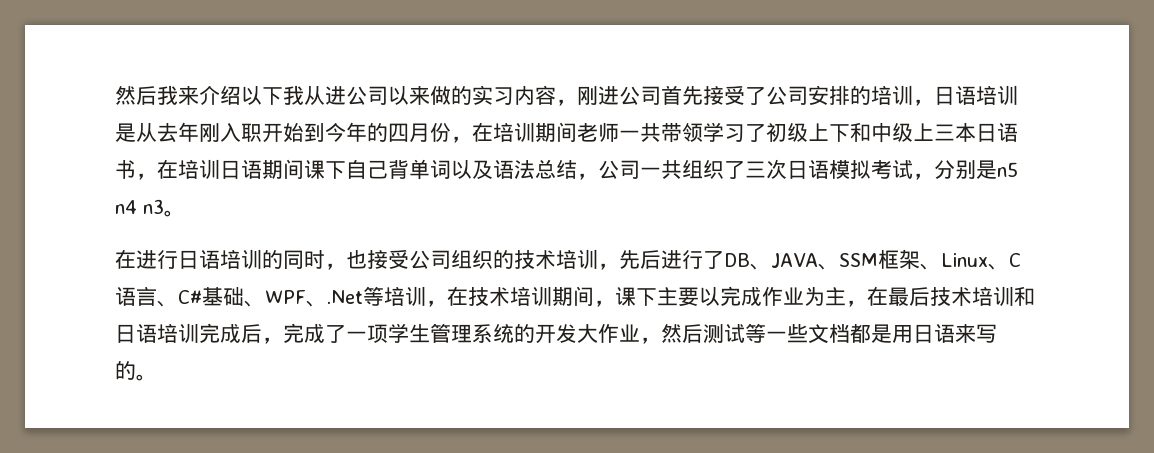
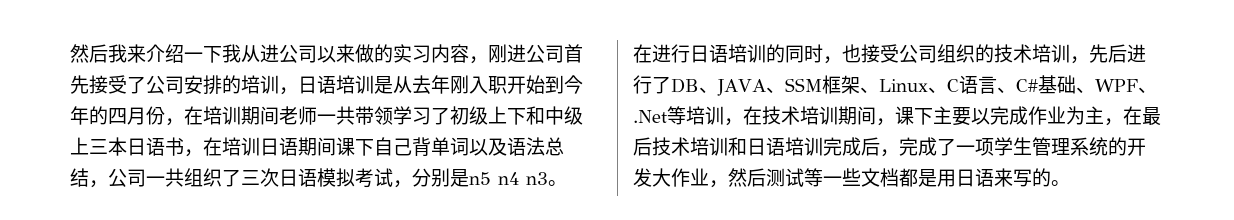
[241,86,262,105] 以 -> [184,52,203,61] 一

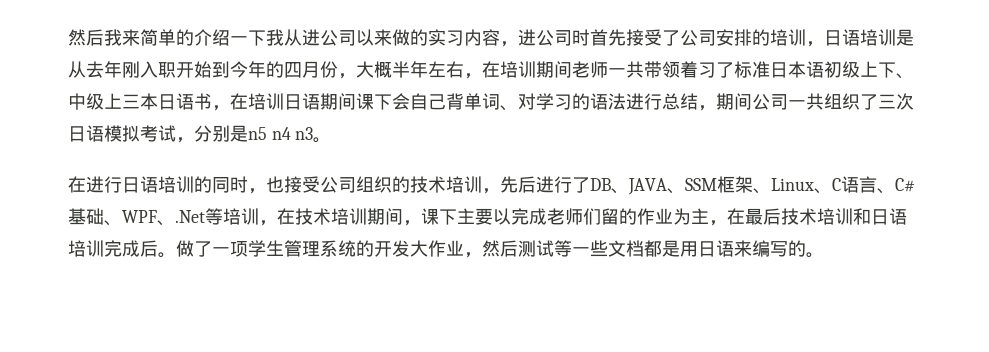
(146, 53) none -> [140,29,194,46] 简单的
[488,44,564,63] 刚进公司 -> [518,29,590,46] 进公司时
(184, 122) none -> [356,61,482,79] 大概半年左右，
[393,106,450,125] 学习了 -> [680,61,824,78] 着习了标准日本语
[526,106,545,125] 和 -> [896,73,914,79] 、
(374, 147) none -> [392,93,410,110] 会
[469,137,564,156] [70,168,108,188] 以及语法总结， -> [500,93,752,111] 、对学习的语法进行总结，期间
(1028, 115) none -> [547,208,637,225] 老师们留的
[880,137,937,157] ，完成 -> [158,240,194,258] 。做
(1013, 177) none -> [752,240,770,257] 编

